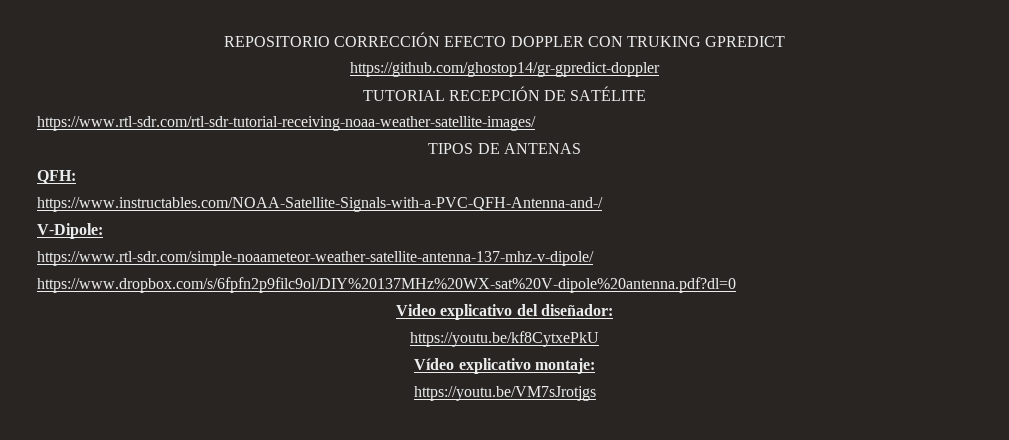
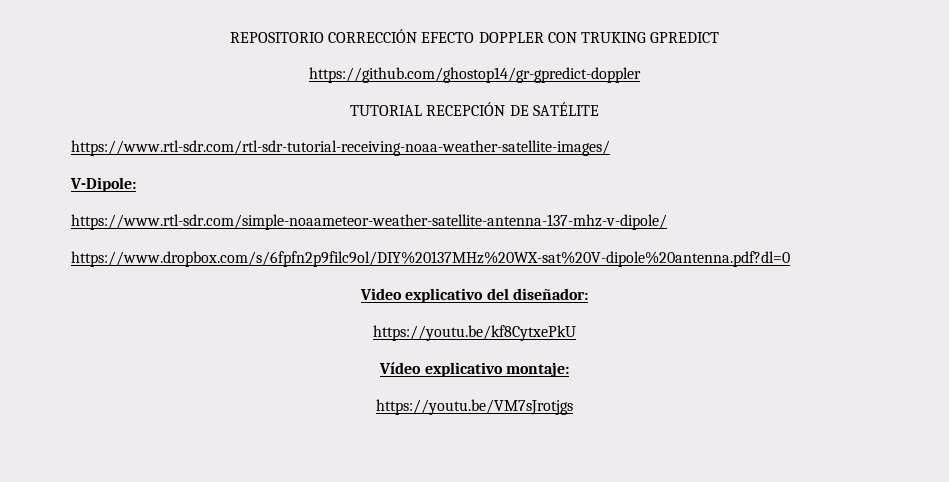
[428,143,581,154] [37,170,76,184] [37,197,603,212] // TIPOS DE ANTENAS // QFH: // https://www.instructables.com/NOAA-Satellite-Signals-with-a-PVC-QFH-Antenna-and-/ -> (610, 148) none

